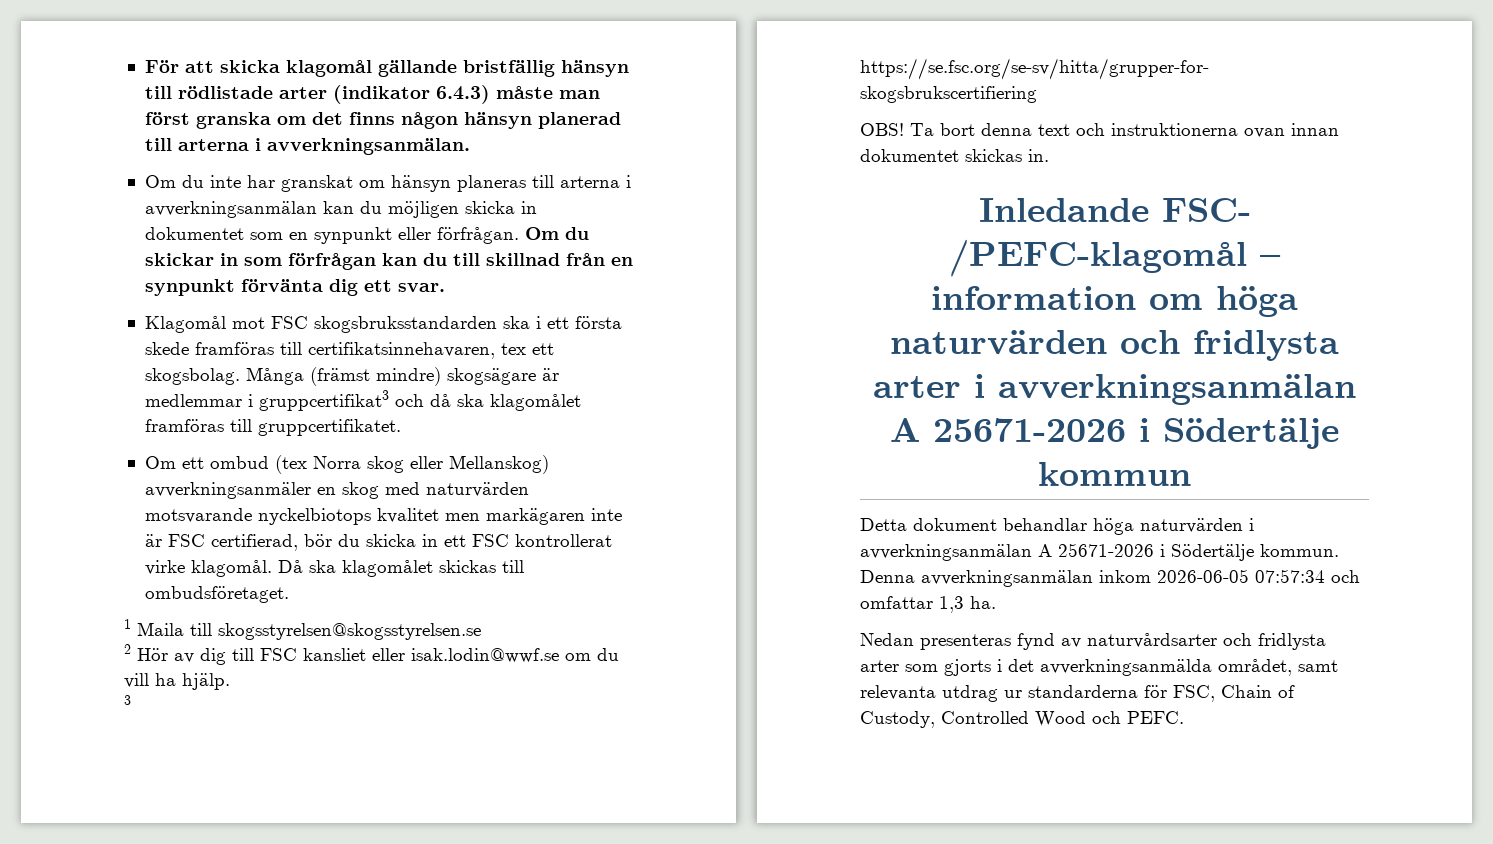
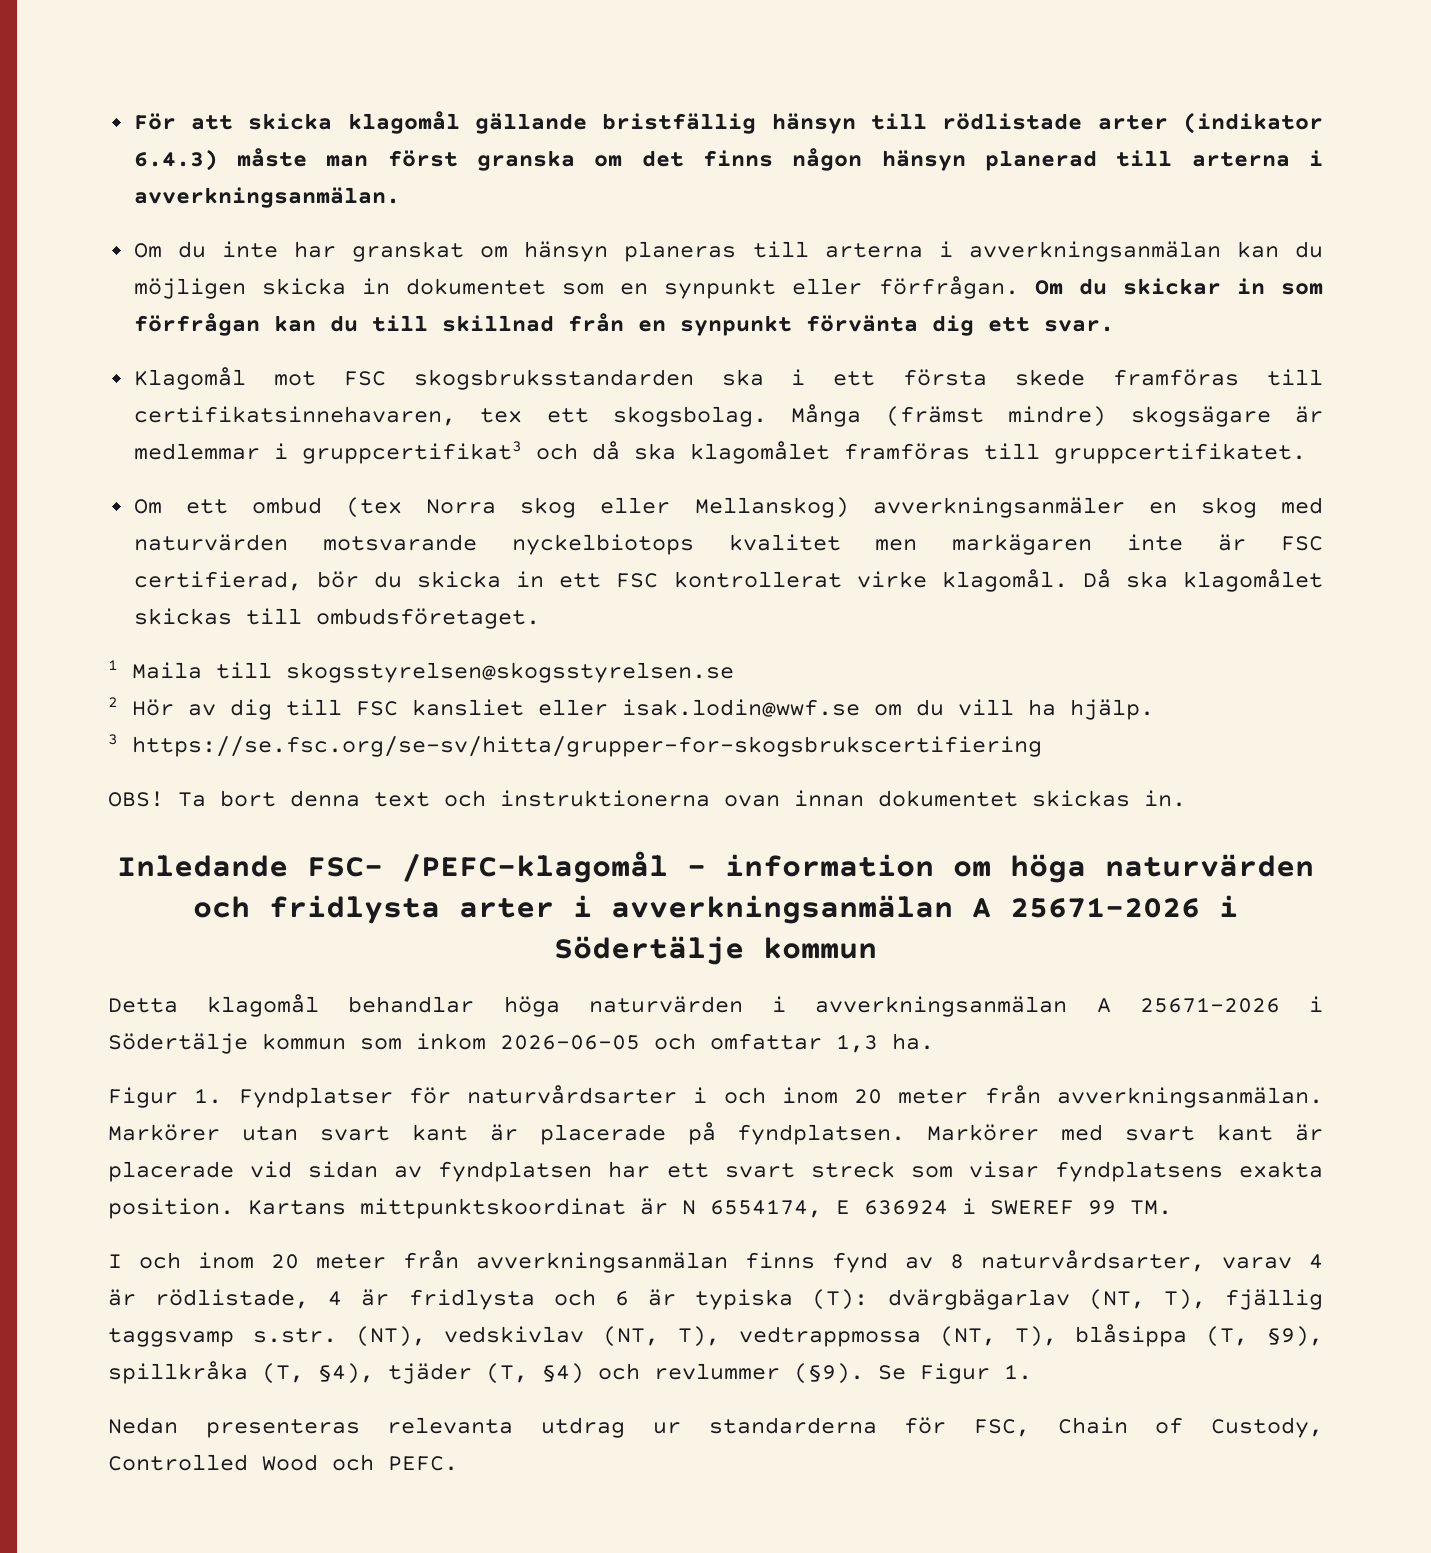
[913,518,997,531] dokument -> [207,994,320,1017] klagomål
[1260,544,1339,557] [860,570,1093,587] kommun. Denna avverkningsanmälan -> [262,1033,402,1050] kommun som
[1255,569,1325,583] 07:57:34 -> (640, 1042) none
[860,633,1326,650] [860,659,1338,676] Nedan presenteras fynd av naturvårdsarter och fridlysta arter som gjorts i det avverkningsanmälda området, samt -> [108,1085,1323,1108] [108,1122,1323,1145] [108,1161,1324,1182] [108,1198,1172,1219] [108,1250,1323,1273] [108,1289,1324,1310] [108,1324,1323,1347] [108,1361,1032,1384] [108,1417,360,1438] Figur 1. Fyndplatser för naturvårdsarter i och inom 20 meter från avverkningsanmälan. Markörer utan svart kant är placerade på fyndplatsen. Markörer med svart kant är placerade vid sidan av fyndplatsen har ett svart streck som visar fyndplatsens exakta position. Kartans mittpunktskoordinat är N 6554174, E 636924 i SWEREF 99 TM. // I och inom 20 meter från avverkningsanmälan finns fynd av 8 naturvårdsarter, varav 4 är rödlistade, 4 är fridlysta och 6 är typiska (T): dvärgbägarlav (NT, T), fjällig taggsvamp s.str. (NT), vedskivlav (NT, T), vedtrappmossa (NT, T), blåsippa (T, §9), spillkråka (T, §4), tjäder (T, §4) och revlummer (§9). Se Figur 1. // Nedan presenteras

